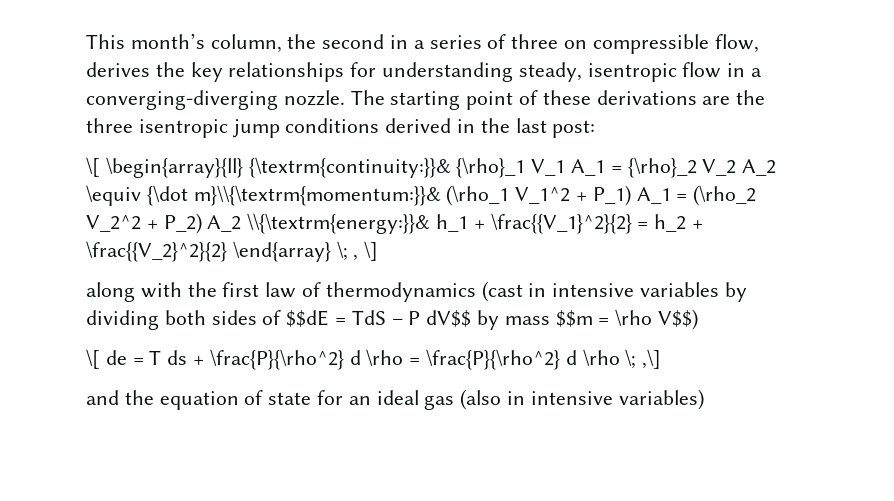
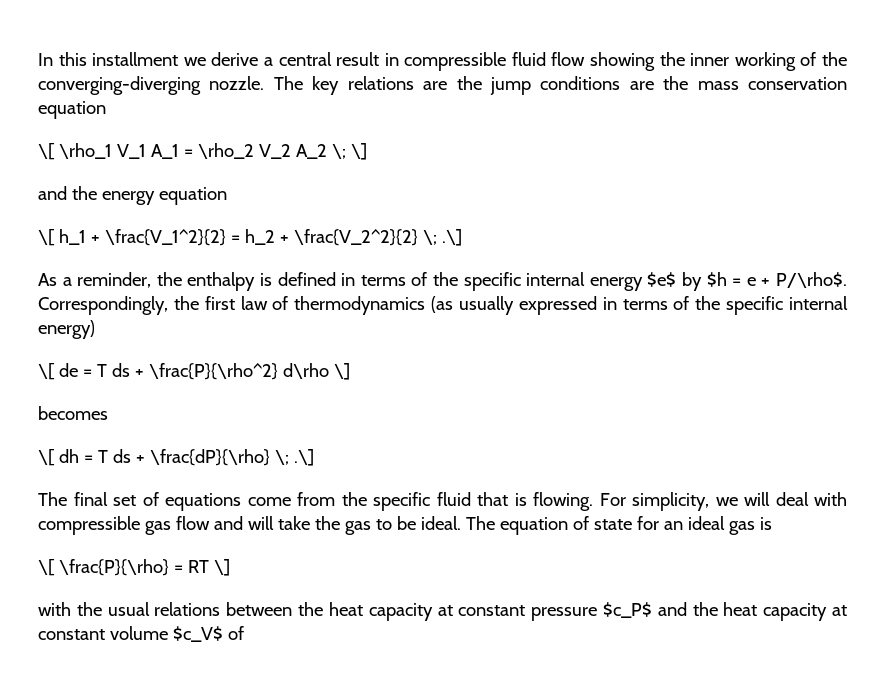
[86,33,759,54] [86,62,763,82] [86,90,766,110] [86,118,596,138] [86,157,526,178] This month’s column, the second in a series of three on compressible flow, derives the key relationships for understanding steady, isentropic flow in a converging-diverging nozzle. The starting point of these derivations are the three isentropic jump conditions derived in the last post: // \[ \begin{array}{ll} {\textrm{continuity:}}& {\rho}_1 -> [38,52,848,71] [38,76,847,95] [38,101,106,119] [38,143,112,160] In this installment we derive a central result in compressible fluid flow showing the inner working of the converging-diverging nozzle. The key relations are the jump conditions are the mass conservation equation // \[ \rho_1
[627,157,697,178] {\rho}_2 -> [197,143,254,159] \rho_2
[86,185,757,206] [86,213,431,234] \equiv {\dot m}\\{\textrm{momentum:}}& (\rho_1 V_1^2 + P_1) A_1 = (\rho_2 V_2^2 + P_2) A_2 \\{\textrm{energy:}}& -> [331,143,367,160] [38,186,227,205] [38,229,55,246] \; \] // and the energy equation // \[
[490,213,632,234] \frac{{V_1}^2}{2} -> [104,229,226,246] \frac{V_1^2}{2}
[86,241,379,262] [86,282,182,302] \frac{{V_2}^2}{2} \end{array} \; , \] // along with -> [293,229,462,246] [38,272,848,291] [38,296,168,315] \frac{V_2^2}{2} \; .\] // As a reminder, the enthalpy is defined in terms of the specific internal energy $e$ by $h = e + P/\rho$. Correspondingly,
[481,281,747,302] [86,309,699,330] (cast in intensive variables by dividing both sides of $$dE = TdS – P dV$$ by mass $$m = \rho V$$) -> [431,296,849,315] [38,320,95,339] (as usually expressed in terms of the specific internal energy)
[349,349,662,370] [86,390,154,405] d \rho = \frac{P}{\rho^2} d \rho \; ,\] // and the -> [282,363,350,380] [38,406,108,420] [38,449,314,466] [38,492,847,511] [38,516,495,535] d\rho \] // becomes // \[ dh = T ds + \frac{dP}{\rho} \; .\] // The final set of equations come from the specific fluid that is flowing. For simplicity, we will deal with compressible gas flow and will take the gas to be ideal. The
[460,389,704,410] (also in intensive variables) -> [759,517,772,530] [38,559,230,576] [38,602,847,621] [38,626,244,642] is // \[ \frac{P}{\rho} = RT \] // with the usual relations between the heat capacity at constant pressure $c_P$ and the heat capacity at constant volume $c_V$ of

